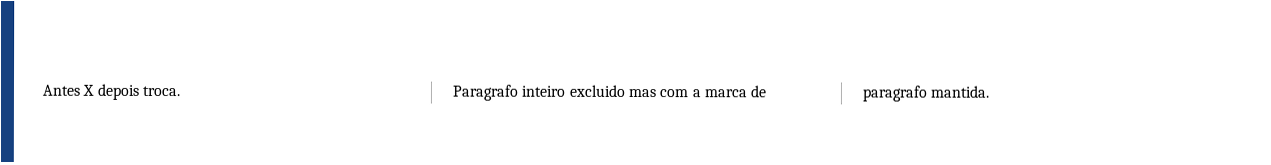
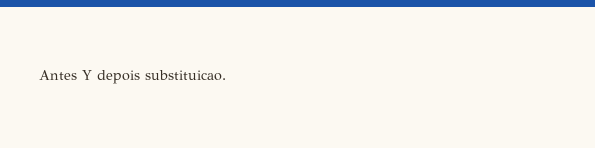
[82,83,180,100] [452,84,990,102] X depois troca. // Paragrafo inteiro excluido mas com a marca de paragrafo mantida. -> [82,70,226,84] Y depois substituicao.

